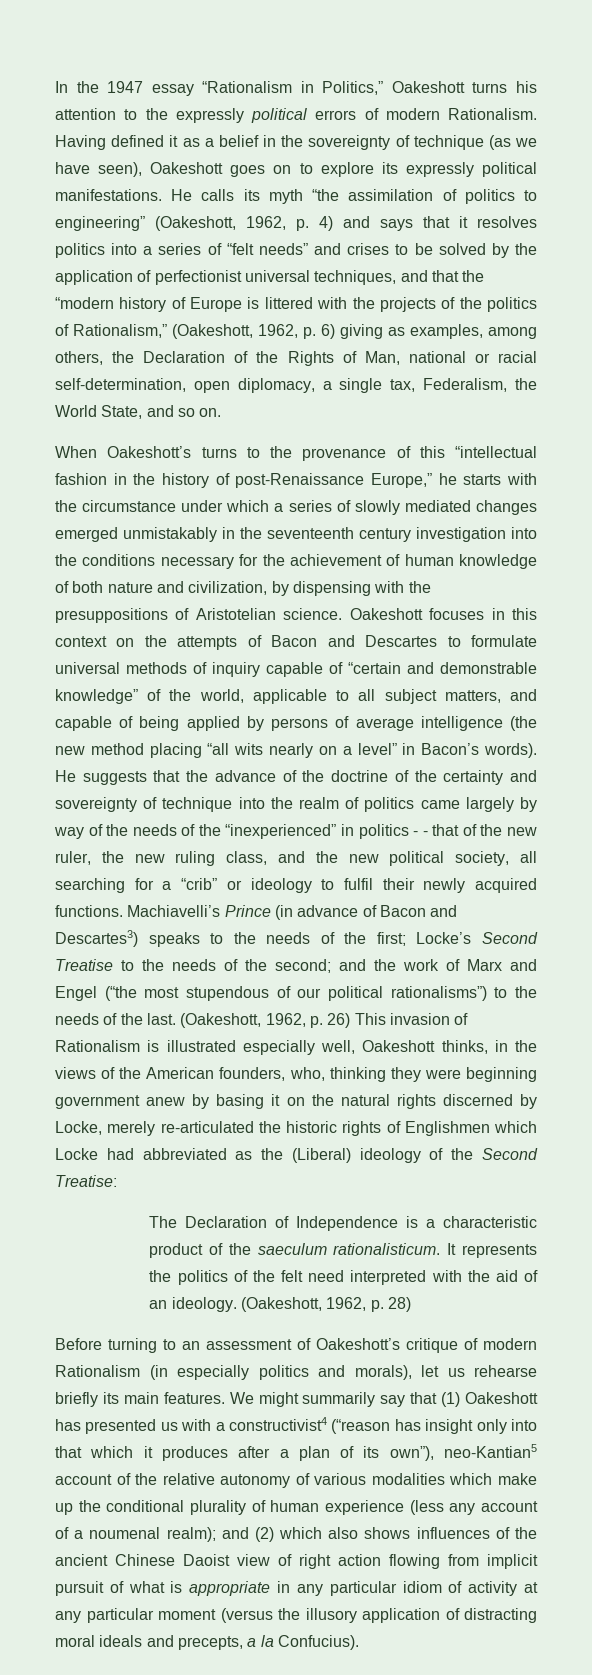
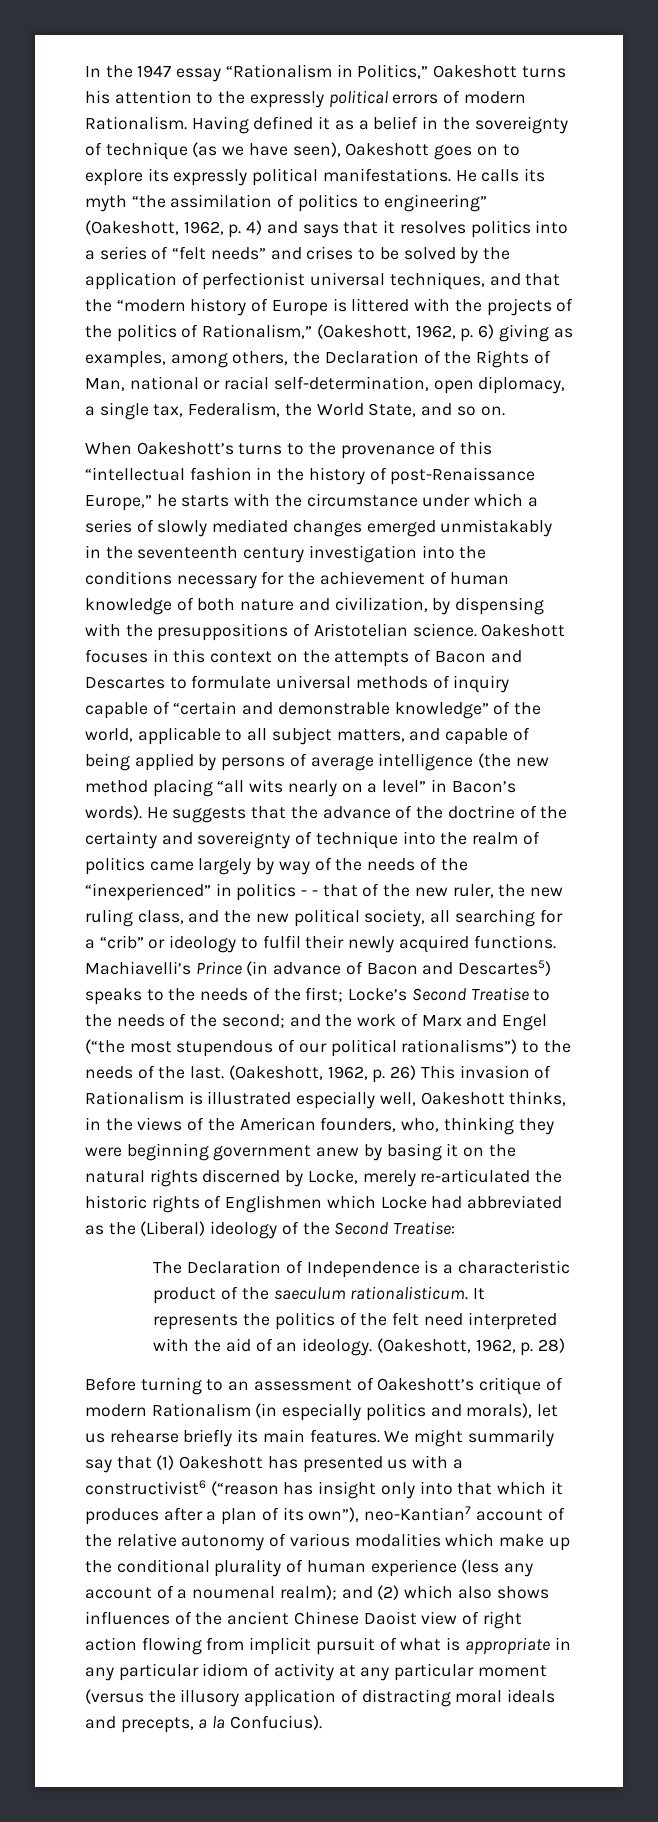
[55,930,138,947] Descartes3) -> [458,960,552,976] Descartes5)
[229,1417,327,1431] constructivist4 -> [85,1480,206,1495] constructivist6
[444,1444,537,1458] neo-Kantian5 -> [364,1506,472,1521] neo-Kantian7

